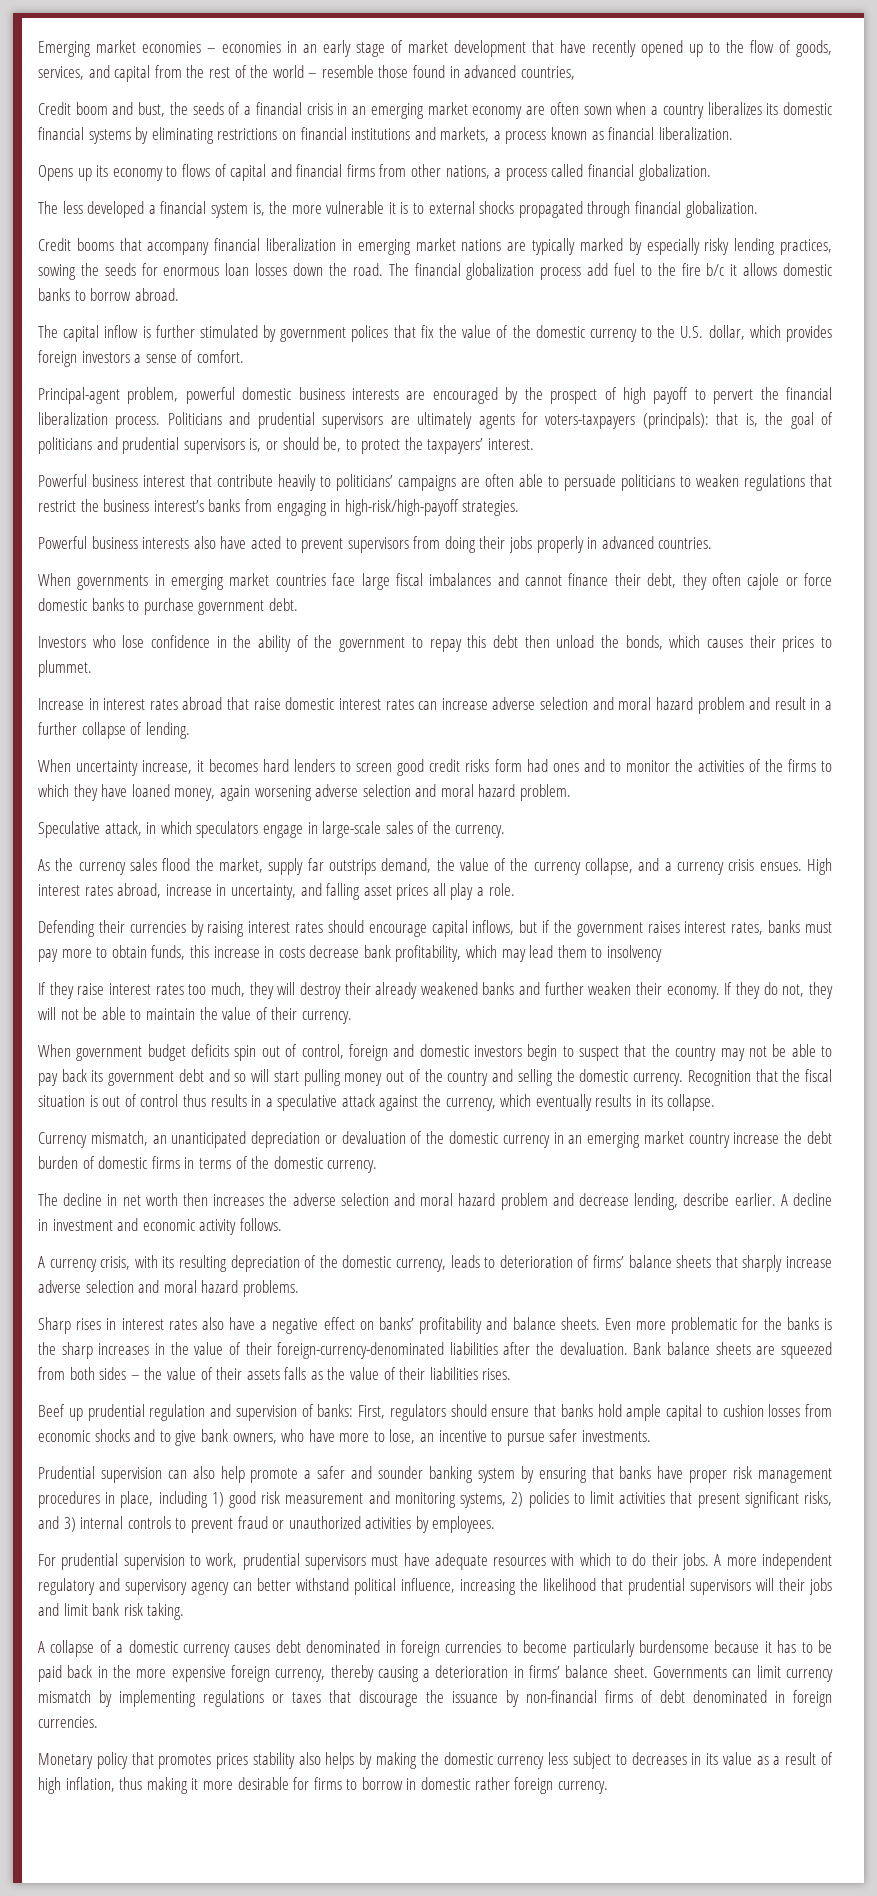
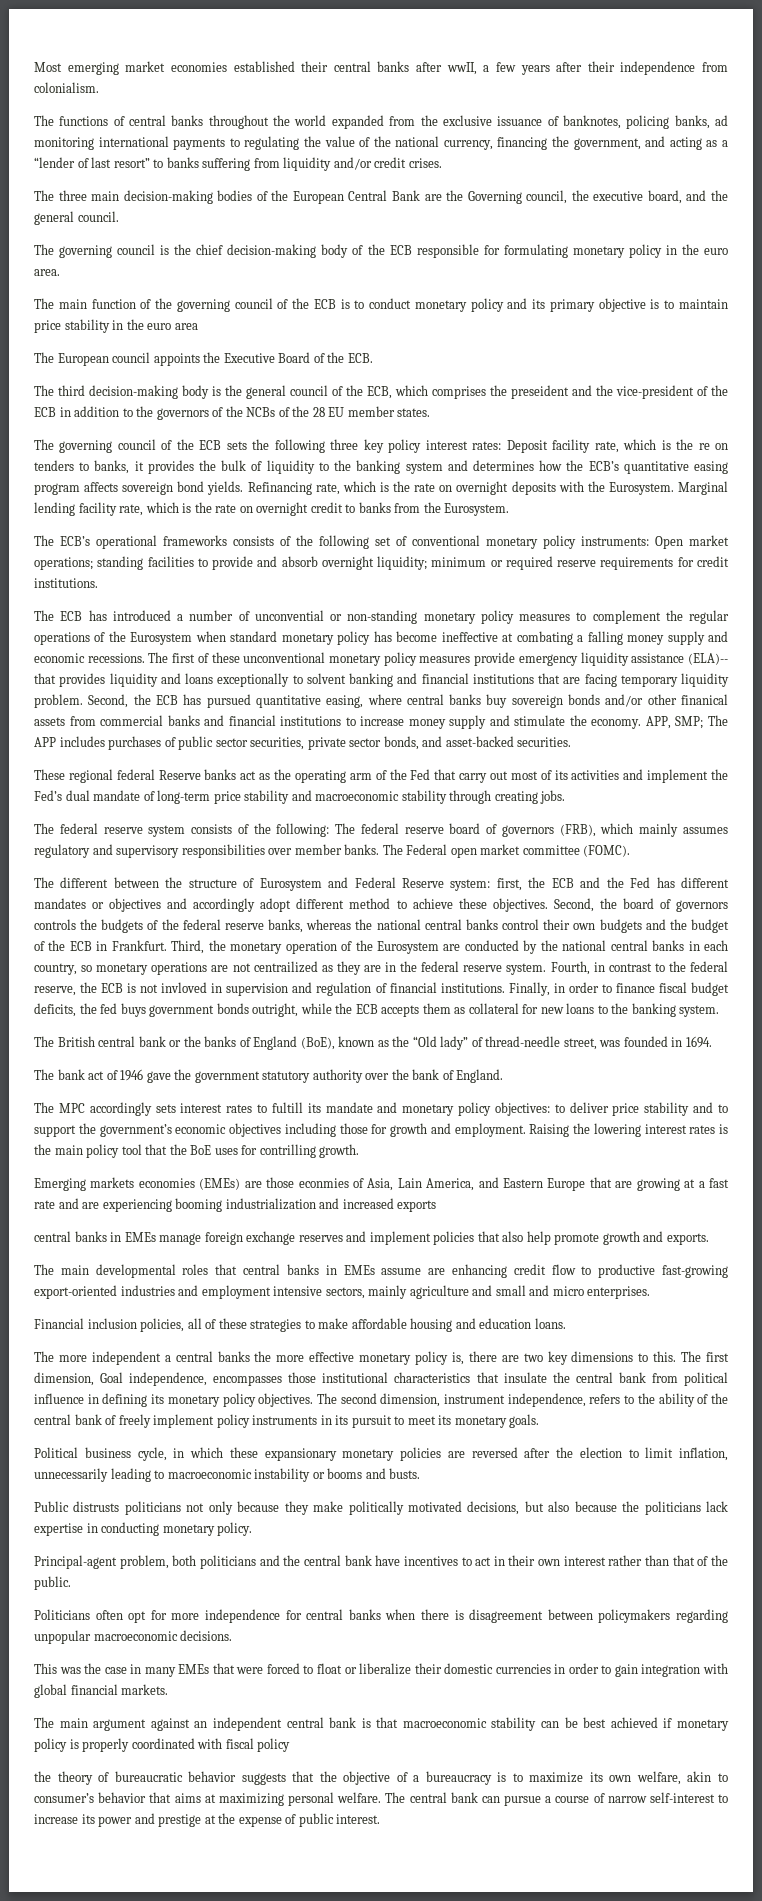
[38,40,832,57] [38,65,575,82] [38,102,833,119] [38,127,733,144] [38,164,711,181] [38,201,758,218] [38,238,833,255] [38,263,833,280] [38,288,179,301] [38,325,832,342] [38,350,244,367] [38,387,832,404] [38,412,833,429] [38,437,535,454] [38,474,832,491] [38,499,520,516] [38,536,713,553] [38,573,832,590] [38,598,298,615] [38,635,832,652] [38,660,92,677] [38,697,832,714] [38,722,190,739] [38,759,832,776] [38,784,572,801] [38,821,506,838] [38,858,833,875] [38,883,515,900] [38,920,833,937] [38,945,663,962] [38,982,834,999] [38,1007,352,1024] [38,1044,833,1061] [38,1069,833,1086] [38,1094,716,1111] [38,1131,833,1148] [38,1156,378,1173] [38,1193,833,1210] [38,1218,282,1235] [38,1255,833,1272] [38,1280,299,1297] [38,1317,832,1334] [38,1342,832,1359] [38,1367,512,1380] [38,1404,832,1421] [38,1429,652,1446] [38,1466,833,1483] [38,1491,833,1508] [38,1516,496,1533] [38,1553,832,1570] [38,1578,832,1595] [38,1603,185,1620] [38,1640,832,1657] [38,1665,833,1682] [38,1690,832,1707] [38,1716,98,1728] [38,1752,833,1769] [38,1777,608,1794] Emerging market economies – economies in an early stage of market development that have recently opened up to the flow of goods, services, and capital from the rest of the world – resemble those found in advanced countries, // Credit boom and bust, the seeds of a financial crisis in an emerging market economy are often sown when a country liberalizes its domestic financial systems by eliminating restrictions on financial institutions and markets, a process known as financial liberalization. // Opens up its economy to flows of capital and financial firms from other nations, a process called financial globalization. // The less developed a financial system is, the more vulnerable it is to external shocks propagated through financial globalization. // Credit booms that accompany financial liberalization in emerging market nations are typically marked by especially risky lending practices, sowing the seeds for enormous loan losses down the road. The financial globalization process add fuel to the fire b/c it allows domestic banks to borrow abroad. // The capital inflow is further stimulated by government polices that fix the value of the domestic currency to the U.S. dollar, which provides foreign investors a sense of comfort. // Principal-agent problem, powerful domestic business interests are encouraged by the prospect of high payoff to pervert the financial liberalization process. Politicians and prudential supervisors are ultimately agents for voters-taxpayers (principals): that is, the goal of politicians and prudential supervisors is, or should be, to protect the taxpayers’ interest. // Powerful business interest that contribute heavily to politicians’ campaigns are often able to persuade politicians to weaken regulations that restrict the business interest’s banks from engaging in high-risk/high-payoff strategies. // Powerful business interests also have acted to prevent supervisors from doing their jobs properly in advanced countries. // When governments in emerging market countries face large fiscal imbalances and cannot finance their debt, they often cajole or force domestic banks to purchase government debt. // Investors who lose confidence in the ability of the government to repay this debt then unload the bonds, which causes their prices to plummet. // Increase in interest rates abroad that raise domestic interest rates can increase adverse selection and moral hazard problem and result in a further collapse of lending. // When uncertainty increase, it becomes hard lenders to screen good credit risks form had ones and to monitor the activities of the firms to which they have loaned money, again worsening adverse selection and moral hazard problem. // Speculative attack, in which speculators engage in large-scale sales of the currency. // As the currency sales flood the market, supply far outstrips demand, the value of the currency collapse, and a currency crisis ensues. High interest rates abroad, increase in uncertainty, and falling asset prices all play a role. // Defending their currencies by raising interest rates should encourage capital inflows, but if the government raises interest rates, banks must pay more to obtain funds, this increase in costs decrease bank profitability, which may lead them to insolvency // If they raise interest rates too much, they will destroy their already weakened banks and further weaken their economy. If they do not, they will not be able to maintain the value of their currency. // When government budget deficits spin out of control, foreign and domestic investors begin to suspect that the country may not be able to pay back its government debt and so will start pulling money out of the country and selling the domestic currency. Recognition that the fiscal situation is out of control thus results in a speculative attack against the currency, which eventually results in its collapse. // Currency mismatch, an unanticipated depreciation or devaluation of the domestic currency in an emerging market country increase the debt burden of domestic firms in terms of the domestic currency. // The decline in net worth then increases the adverse selection and moral hazard problem and decrease lending, describe earlier. A decline in investment and economic activity follows. // A currency crisis, with its resulting depreciation of the domestic currency, leads to deterioration of firms’ balance sheets that sharply increase adverse selection and moral hazard problems. // Sharp rises in interest rates also have a negative effect on banks’ profitability and balance sheets. Even more problematic for the banks is the sharp increases in the value of their foreign-currency-denominated liabilities after the devaluation. Bank balance sheets are squeezed from both sides – the value of their assets falls as the value of their liabilities rises. // Beef up prudential regulation and supervision of banks: First, regulators should ensure that banks hold ample capital to cushion losses from economic shocks and to give bank owners, who have more to lose, an incentive to pursue safer investments. // Prudential supervision can also help promote a safer and sounder banking system by ensuring that banks have proper risk management procedures in place, including 1) good risk measurement and monitoring systems, 2) policies to limit activities that present significant risks, and 3) internal controls to prevent fraud or unauthorized activities by employees. // For prudential supervision to work, prudential supervisors must have adequate resources with which to do their jobs. A more independent regulatory and supervisory agency can better withstand political influence, increasing the likelihood that prudential supervisors will their jobs and limit bank risk taking. // A collapse of a domestic currency causes debt denominated in foreign currencies to become particularly burdensome because it has to be paid back in the more expensive foreign currency, thereby causing a deterioration in firms’ balance sheet. Governments can limit currency mismatch by implementing regulations or taxes that discourage the issuance by non-financial firms of debt denominated in foreign currencies. // Monetary policy that promotes prices stability also helps by making the domestic currency less subject to decreases in its value as a result of high inflation, thus making it more desirable for firms to borrow in domestic rather foreign currency. -> [34,61,728,75] [34,82,99,93] [34,115,729,129] [34,136,728,150] [34,157,442,171] [34,190,728,204] [34,211,119,225] [34,244,728,258] [34,269,60,276] [34,298,729,312] [34,319,198,333] [34,352,373,366] [34,385,728,399] [34,406,431,420] [34,439,729,453] [34,460,728,474] [34,481,729,495] [34,502,510,516] [34,535,729,549] [34,556,729,570] [34,578,98,588] [34,610,729,624] [34,631,729,645] [34,652,728,666] [34,673,729,687] [34,694,728,708] [34,715,728,729] [34,736,572,750] [34,769,729,783] [34,790,566,804] [34,823,728,837] [34,844,631,858] [34,877,730,891] [34,898,728,912] [34,919,729,933] [34,940,729,954] [34,961,729,975] [34,982,729,996] [34,1003,720,1017] [34,1036,712,1050] [34,1069,504,1083] [34,1102,729,1116] [34,1123,728,1137] [34,1144,360,1158] [34,1177,730,1191] [34,1198,437,1212] [34,1231,709,1245] [34,1264,728,1278] [34,1285,651,1299] [34,1318,566,1332] [34,1351,729,1365] [34,1372,729,1386] [34,1393,729,1407] [34,1414,540,1428] [34,1447,728,1461] [34,1468,421,1482] [34,1501,728,1515] [34,1522,253,1536] [34,1555,728,1569] [34,1576,71,1590] [34,1609,729,1623] [34,1630,233,1644] [34,1663,728,1677] [34,1684,169,1698] [34,1717,730,1731] [34,1738,291,1752] [34,1771,728,1785] [34,1792,728,1806] [34,1813,381,1827] Most emerging market economies established their central banks after wwII, a few years after their independence from colonialism. // The functions of central banks throughout the world expanded from the exclusive issuance of banknotes, policing banks, ad monitoring international payments to regulating the value of the national currency, financing the government, and acting as a “lender of last resort” to banks suffering from liquidity and/or credit crises. // The three main decision-making bodies of the European Central Bank are the Governing council, the executive board, and the general council. // The governing council is the chief decision-making body of the ECB responsible for formulating monetary policy in the euro area. // The main function of the governing council of the ECB is to conduct monetary policy and its primary objective is to maintain price stability in the euro area // The European council appoints the Executive Board of the ECB. // The third decision-making body is the general council of the ECB, which comprises the preseident and the vice-president of the ECB in addition to the governors of the NCBs of the 28 EU member states. // The governing council of the ECB sets the following three key policy interest rates: Deposit facility rate, which is the re on tenders to banks, it provides the bulk of liquidity to the banking system and determines how the ECB’s quantitative easing program affects sovereign bond yields. Refinancing rate, which is the rate on overnight deposits with the Eurosystem. Marginal lending facility rate, which is the rate on overnight credit to banks from the Eurosystem. // The ECB’s operational frameworks consists of the following set of conventional monetary policy instruments: Open market operations; standing facilities to provide and absorb overnight liquidity; minimum or required reserve requirements for credit institutions. // The ECB has introduced a number of unconvential or non-standing monetary policy measures to complement the regular operations of the Eurosystem when standard monetary policy has become ineffective at combating a falling money supply and economic recessions. The first of these unconventional monetary policy measures provide emergency liquidity assistance (ELA)-- that provides liquidity and loans exceptionally to solvent banking and financial institutions that are facing temporary liquidity problem. Second, the ECB has pursued quantitative easing, where central banks buy sovereign bonds and/or other finanical assets from commercial banks and financial institutions to increase money supply and stimulate the economy. APP, SMP; The APP includes purchases of public sector securities, private sector bonds, and asset-backed securities. // These regional federal Reserve banks act as the operating arm of the Fed that carry out most of its activities and implement the Fed’s dual mandate of long-term price stability and macroeconomic stability through creating jobs. // The federal reserve system consists of the following: The federal reserve board of governors (FRB), which mainly assumes regulatory and supervisory responsibilities over member banks. The Federal open market committee (FOMC). // The different between the structure of Eurosystem and Federal Reserve system: first, the ECB and the Fed has different mandates or objectives and accordingly adopt different method to achieve these objectives. Second, the board of governors controls the budgets of the federal reserve banks, whereas the national central banks control their own budgets and the budget of the ECB in Frankfurt. Third, the monetary operation of the Eurosystem are conducted by the national central banks in each country, so monetary operations are not centrailized as they are in the federal reserve system. Fourth, in contrast to the federal reserve, the ECB is not invloved in supervision and regulation of financial institutions. Finally, in order to finance fiscal budget deficits, the fed buys government bonds outright, while the ECB accepts them as collateral for new loans to the banking system. // The British central bank or the banks of England (BoE), known as the “Old lady” of thread-needle street, was founded in 1694. // The bank act of 1946 gave the government statutory authority over the bank of England. // The MPC accordingly sets interest rates to fultill its mandate and monetary policy objectives: to deliver price stability and to support the government’s economic objectives including those for growth and employment. Raising the lowering interest rates is the main policy tool that the BoE uses for contrilling growth. // Emerging markets economies (EMEs) are those econmies of Asia, Lain America, and Eastern Europe that are growing at a fast rate and are experiencing booming industrialization and increased exports // central banks in EMEs manage foreign exchange reserves and implement policies that also help promote growth and exports. // The main developmental roles that central banks in EMEs assume are enhancing credit flow to productive fast-growing export-oriented industries and employment intensive sectors, mainly agriculture and small and micro enterprises. // Financial inclusion policies, all of these strategies to make affordable housing and education loans. // The more independent a central banks the more effective monetary policy is, there are two key dimensions to this. The first dimension, Goal independence, encompasses those institutional characteristics that insulate the central bank from political influence in defining its monetary policy objectives. The second dimension, instrument independence, refers to the ability of the central bank of freely implement policy instruments in its pursuit to meet its monetary goals. // Political business cycle, in which these expansionary monetary policies are reversed after the election to limit inflation, unnecessarily leading to macroeconomic instability or booms and busts. // Public distrusts politicians not only because they make politically motivated decisions, but also because the politicians lack expertise in conducting monetary policy. // Principal-agent problem, both politicians and the central bank have incentives to act in their own interest rather than that of the public. // Politicians often opt for more independence for central banks when there is disagreement between policymakers regarding unpopular macroeconomic decisions. // This was the case in many EMEs that were forced to float or liberalize their domestic currencies in order to gain integration with global financial markets. // The main argument against an independent central bank is that macroeconomic stability can be best achieved if monetary policy is properly coordinated with fiscal policy // the theory of bureaucratic behavior suggests that the objective of a bureaucracy is to maximize its own welfare, akin to consumer’s behavior that aims at maximizing personal welfare. The central bank can pursue a course of narrow self-interest to increase its power and prestige at the expense of public interest.

